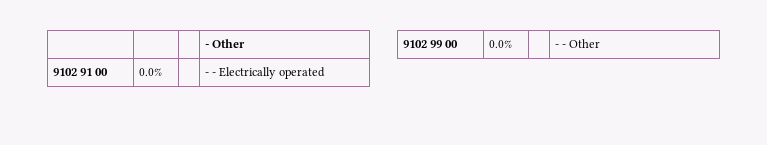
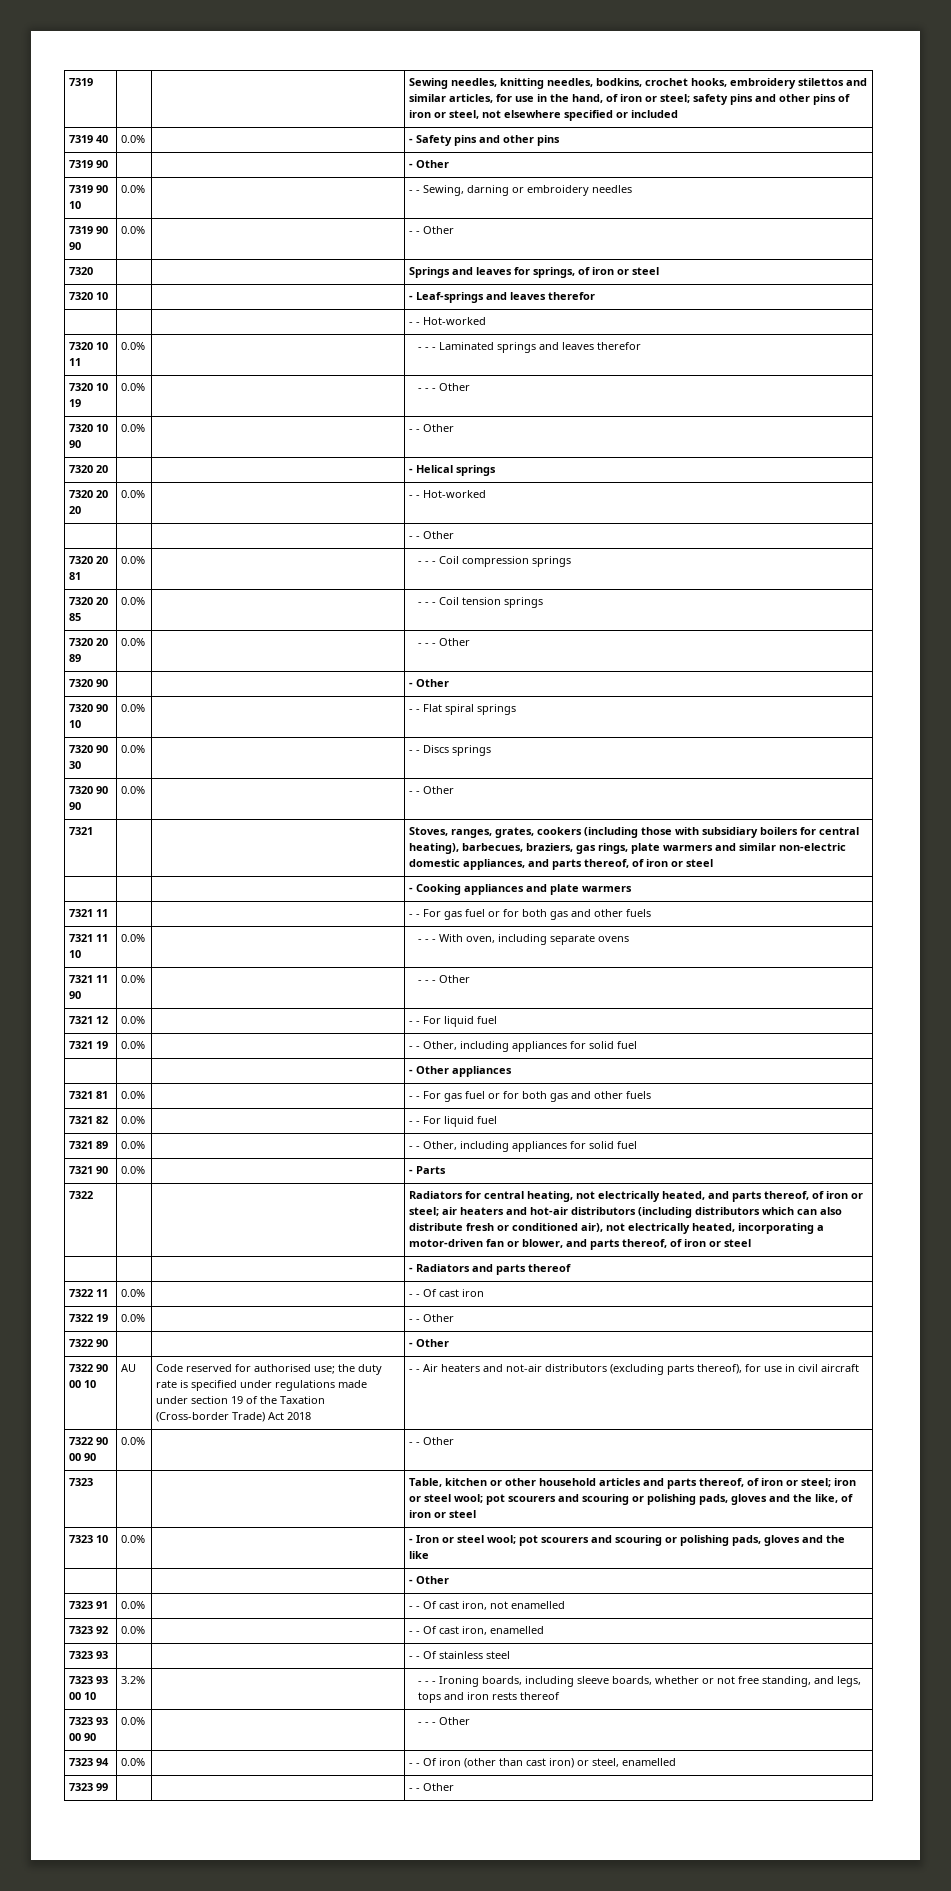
[204,39,245,48] [52,68,109,76] [138,68,162,76] [204,67,325,79] [402,40,459,48] [488,40,512,48] | | | - Other // 9102 91 00 | 0.0% | | - - Electrically operated // 9102 99 00 | 0.0% -> [69,78,94,86] [409,78,868,89] [409,94,851,105] [409,110,679,121] [69,135,109,143] [121,135,146,143] [409,135,561,146] [69,160,109,168] [409,160,450,168] [69,185,109,193] [69,201,82,209] [121,185,146,193] [409,185,633,196] [69,226,109,234] [69,242,82,250] [121,226,146,234] [409,226,455,234] [69,267,94,275] [409,267,660,278] [69,292,109,300] [409,292,596,303] [409,317,487,325] [69,342,109,350] [69,358,82,366] [121,342,146,350] [417,342,641,353] [69,383,109,391] [69,399,82,407] [121,383,146,391] [417,383,470,391] [69,424,109,432] [69,440,82,448] [121,424,146,432] [409,424,455,432] [69,465,109,473] [409,465,497,476] [69,490,109,498] [69,506,82,514] [121,490,146,498] [409,490,487,498] [409,531,455,539] [69,556,109,564] [69,572,82,580] [121,556,146,564] [417,556,571,567] [69,597,109,605] [69,613,82,621] [121,597,146,605] [417,597,543,608] [69,638,109,646] [69,654,82,662] [121,638,146,646] [417,638,470,646] [69,679,109,687] [409,679,450,687] [69,704,109,712] [69,720,82,728] [121,704,146,712] [409,704,517,715] [69,745,109,753] [69,761,82,769] [121,745,146,753] [409,745,492,756] [69,786,109,794] [69,802,82,810] [121,786,146,794] [409,786,455,794] [69,827,94,835] [409,827,860,838] [409,843,847,854] [409,859,714,870] [409,884,633,895] [69,909,109,917] [409,909,652,920] [69,934,109,942] [69,950,82,958] [121,934,146,942] [417,934,629,945] [69,975,109,983] [69,991,82,999] [121,975,146,983] [417,975,470,983] [69,1016,109,1024] [121,1016,146,1024] [409,1016,498,1027] [69,1041,109,1049] [121,1041,146,1049] [409,1041,638,1052] [409,1066,513,1077] [69,1091,109,1099] [121,1091,146,1099] [409,1091,652,1102] [69,1116,109,1124] [121,1116,146,1124] [409,1116,498,1127] [69,1141,109,1149] [121,1141,146,1149] [409,1141,638,1152] [69,1166,109,1174] [121,1166,146,1174] [409,1166,447,1174] [69,1191,94,1199] [409,1191,864,1202] [409,1207,843,1218] [409,1223,825,1234] [409,1239,752,1250] [409,1264,572,1275] [69,1289,109,1297] [121,1289,146,1297] [409,1289,485,1297] [69,1314,109,1322] [121,1314,146,1322] [409,1314,455,1322] [69,1339,109,1347] [409,1339,450,1347] [69,1364,109,1372] [69,1380,97,1388] [121,1364,137,1372] [156,1364,383,1375] [156,1380,368,1391] [156,1396,326,1404] [156,1412,312,1422] [409,1364,860,1375] [69,1437,109,1445] [69,1453,97,1461] [121,1437,146,1445] [409,1437,455,1445] [69,1478,94,1486] [409,1478,857,1489] [409,1494,854,1505] [409,1510,477,1518] [69,1535,109,1543] [121,1535,146,1543] [409,1535,846,1546] [409,1551,430,1559] [409,1576,450,1584] [69,1601,109,1609] [121,1601,146,1609] [409,1601,566,1610] [69,1626,109,1634] [121,1626,146,1634] [409,1626,545,1635] [69,1651,109,1659] [409,1651,511,1659] [69,1676,109,1684] [69,1692,97,1700] [121,1676,146,1684] [417,1676,861,1687] [417,1692,560,1703] [69,1717,109,1725] [69,1733,97,1741] [121,1717,146,1725] [417,1717,470,1725] [69,1758,110,1766] [121,1758,146,1766] [409,1758,677,1768] [69,1783,109,1791] 7319 | | | Sewing needles, knitting needles, bodkins, crochet hooks, embroidery stilettos and similar articles, for use in the hand, of iron or steel; safety pins and other pins of iron or steel, not elsewhere specified or included // 7319 40 | 0.0% | | - Safety pins and other pins // 7319 90 | | | - Other // 7319 90 10 | 0.0% | | - - Sewing, darning or embroidery needles // 7319 90 90 | 0.0% | | - - Other // 7320 | | | Springs and leaves for springs, of iron or steel // 7320 10 | | | - Leaf-springs and leaves therefor // | | | - - Hot-worked // 7320 10 11 | 0.0% | | - - - Laminated springs and leaves therefor // 7320 10 19 | 0.0% | | - - - Other // 7320 10 90 | 0.0% | | - - Other // 7320 20 | | | - Helical springs // 7320 20 20 | 0.0% | | - - Hot-worked // | | | - - Other // 7320 20 81 | 0.0% | | - - - Coil compression springs // 7320 20 85 | 0.0% | | - - - Coil tension springs // 7320 20 89 | 0.0% | | - - - Other // 7320 90 | | | - Other // 7320 90 10 | 0.0% | | - - Flat spiral springs // 7320 90 30 | 0.0% | | - - Discs springs // 7320 90 90 | 0.0% | | - - Other // 7321 | | | Stoves, ranges, grates, cookers (including those with subsidiary boilers for central heating), barbecues, braziers, gas rings, plate warmers and similar non-electric domestic appliances, and parts thereof, of iron or steel // | | | - Cooking appliances and plate warmers // 7321 11 | | | - - For gas fuel or for both gas and other fuels // 7321 11 10 | 0.0% | | - - - With oven, including separate ovens // 7321 11 90 | 0.0% | | - - - Other // 7321 12 | 0.0% | | - - For liquid fuel // 7321 19 | 0.0% | | - - Other, including appliances for solid fuel // | | | - Other appliances // 7321 81 | 0.0% | | - - For gas fuel or for both gas and other fuels // 7321 82 | 0.0% | | - - For liquid fuel // 7321 89 | 0.0% | | - - Other, including appliances for solid fuel // 7321 90 | 0.0% | | - Parts // 7322 | | | Radiators for central heating, not electrically heated, and parts thereof, of iron or steel; air heaters and hot-air distributors (including distributors which can also distribute fresh or conditioned air), not electrically heated, incorporating a motor-driven fan or blower, and parts thereof, of iron or steel // | | | - Radiators and parts thereof // 7322 11 | 0.0% | | - - Of cast iron // 7322 19 | 0.0% | | - - Other // 7322 90 | | | - Other // 7322 90 00 10 | AU | Code reserved for authorised use; the duty rate is specified under regulations made under section 19 of the Taxation (Cross-border Trade) Act 2018 | - - Air heaters and not-air distributors (excluding parts thereof), for use in civil aircraft // 7322 90 00 90 | 0.0% | | - - Other // 7323 | | | Table, kitchen or other household articles and parts thereof, of iron or steel; iron or steel wool; pot scourers and scouring or polishing pads, gloves and the like, of iron or steel // 7323 10 | 0.0% | | - Iron or steel wool; pot scourers and scouring or polishing pads, gloves and the like // | | | - Other // 7323 91 | 0.0% | | - - Of cast iron, not enamelled // 7323 92 | 0.0% | | - - Of cast iron, enamelled // 7323 93 | | | - - Of stainless steel // 7323 93 00 10 | 3.2% | | - - - Ironing boards, including sleeve boards, whether or not free standing, and legs, tops and iron rests thereof // 7323 93 00 90 | 0.0% | | - - - Other // 7323 94 | 0.0% | | - - Of iron (other than cast iron) or steel, enamelled // 7323 99 |

